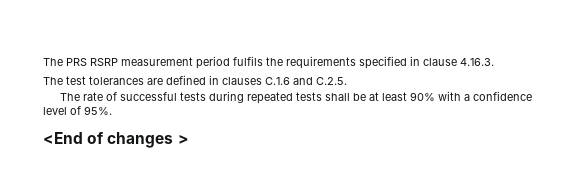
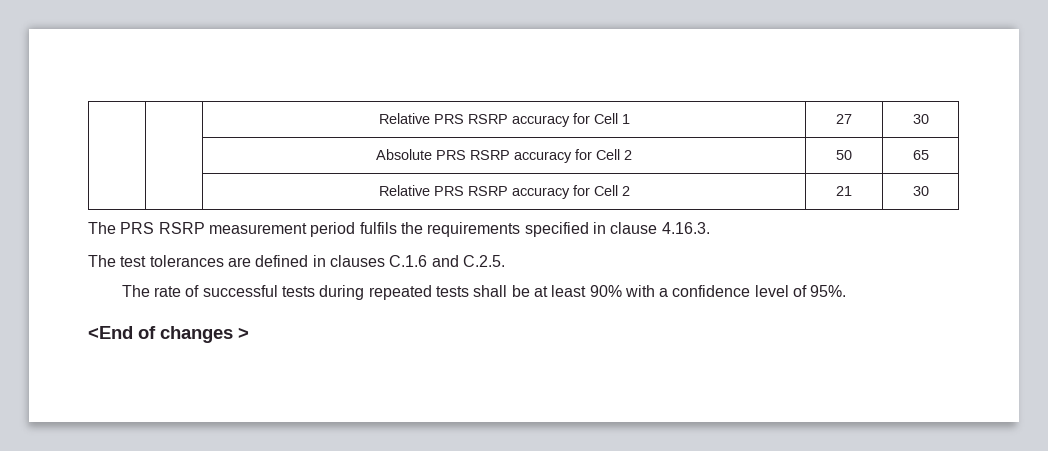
(43, 62) none -> [378,113,630,127] [836,114,852,124] [912,114,929,124] [376,149,632,163] [836,150,852,160] [912,150,929,160] [378,185,630,199] [836,186,852,196] [912,186,929,196] | | Relative PRS RSRP accuracy for Cell 1 | 27 | 30 // | | Absolute PRS RSRP accuracy for Cell 2 | 50 | 65 // | | Relative PRS RSRP accuracy for Cell 2 | 21 | 30 //

